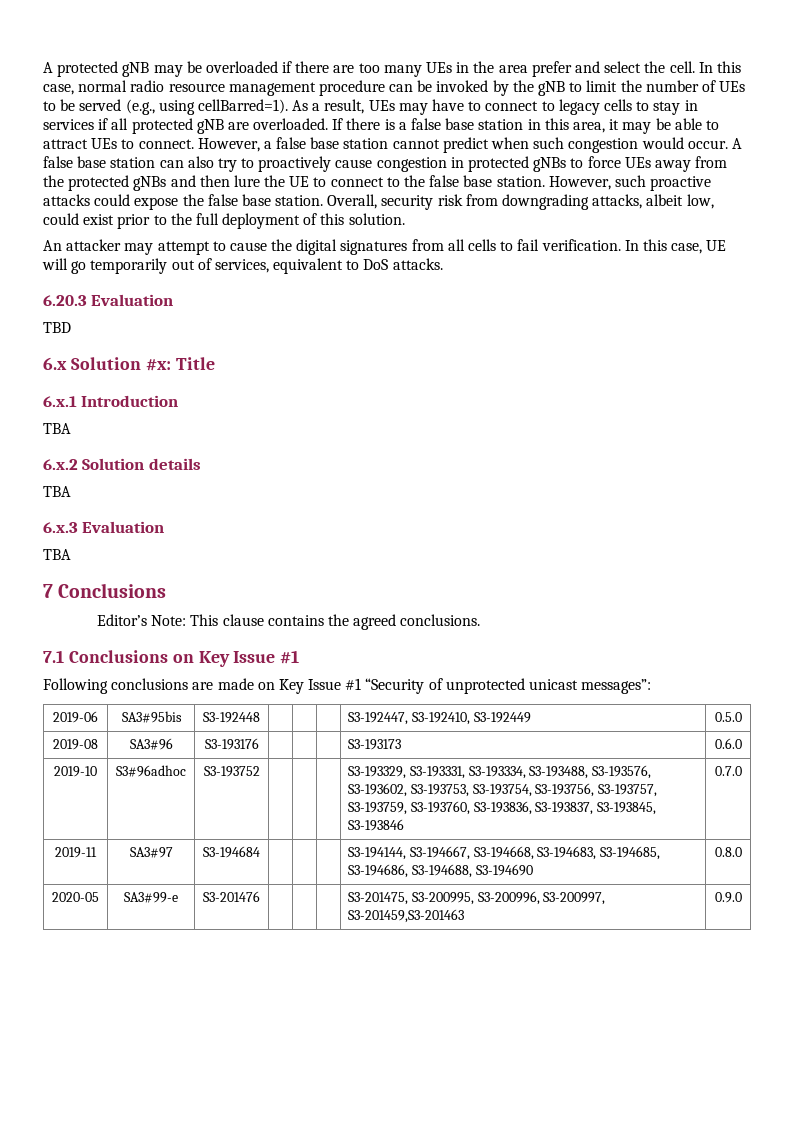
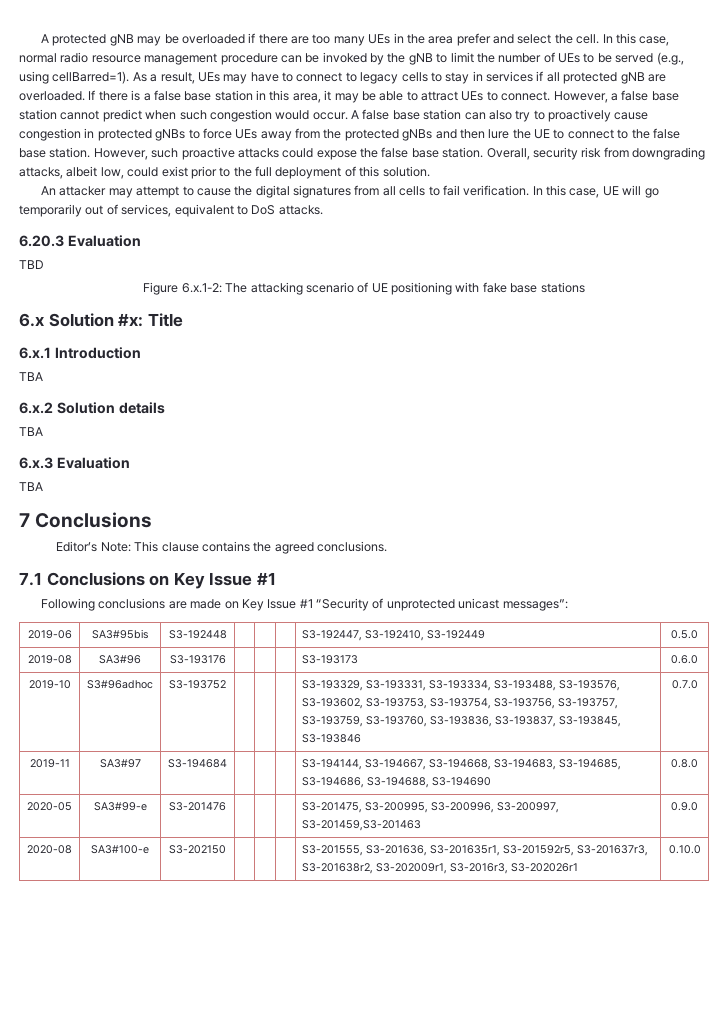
(71, 327) none -> [143,282,585,295] // Figure 6.x.1-2: The attacking scenario of UE positioning with fake base stations
(742, 897) none -> [27,845,72,854] [91,845,149,854] [169,845,226,854] [302,845,649,856] [302,863,579,874] [668,845,701,854] // 2020-08 | SA3#100-e | S3-202150 | | | | S3-201555, S3-201636, S3-201635r1, S3-201592r5, S3-201637r3, S3-201638r2, S3-202009r1, S3-2016r3, S3-202026r1 | 0.10.0

